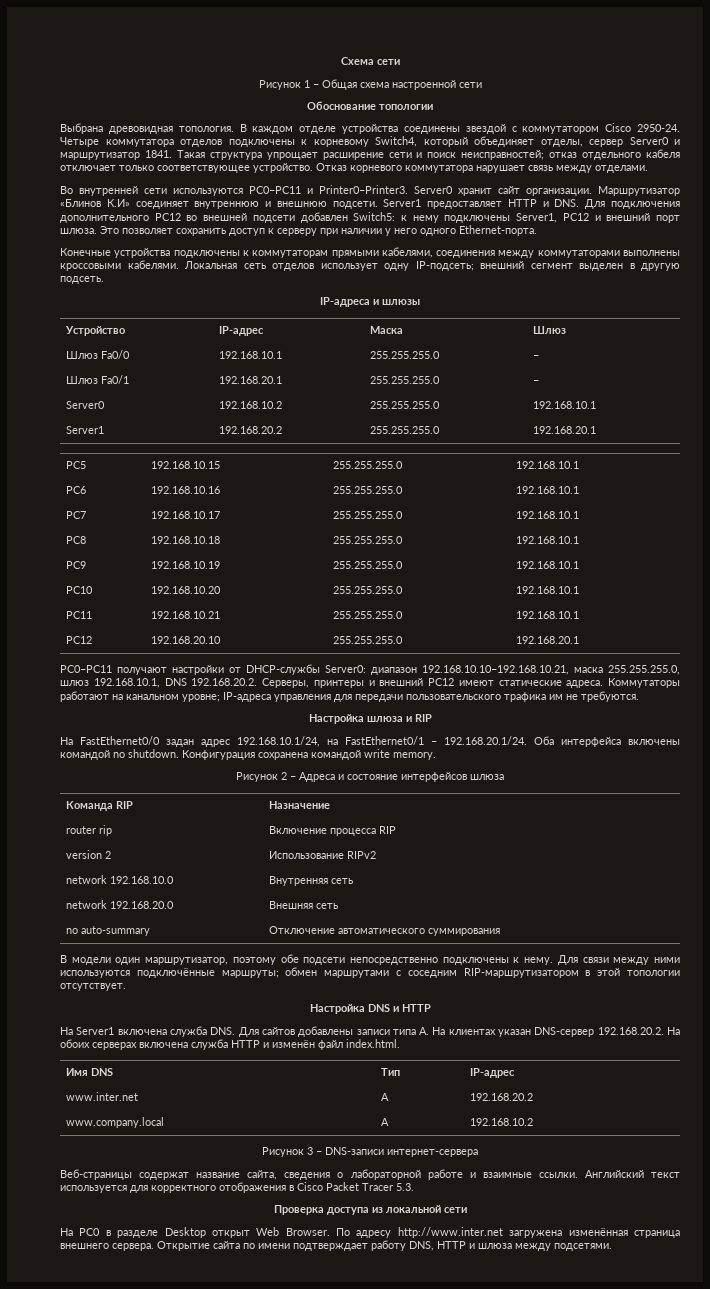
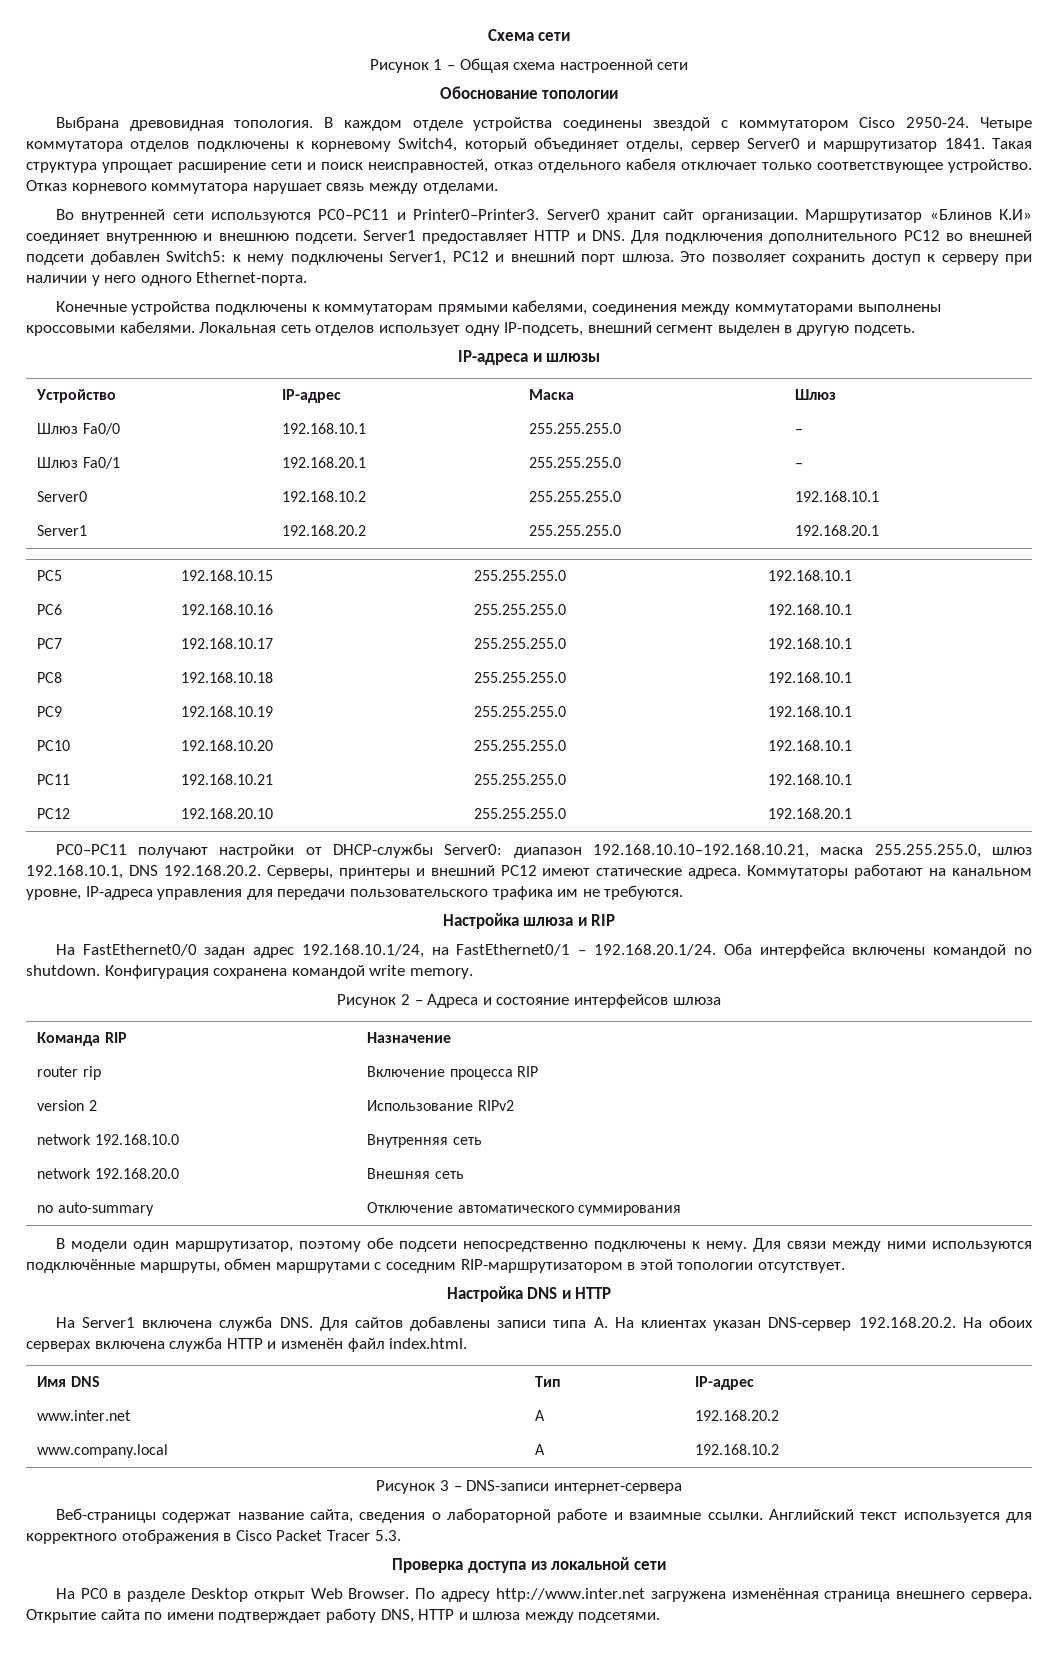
[461,150,545,160] неисправностей; -> [368,159,489,173] неисправностей,
[415,261,474,271] IP-подсеть; -> [504,322,584,336] IP-подсеть,
[182,694,220,702] уровне; -> [26,889,81,900] уровне,
[221,970,279,978] маршруты; -> [139,1262,220,1273] маршруты,

